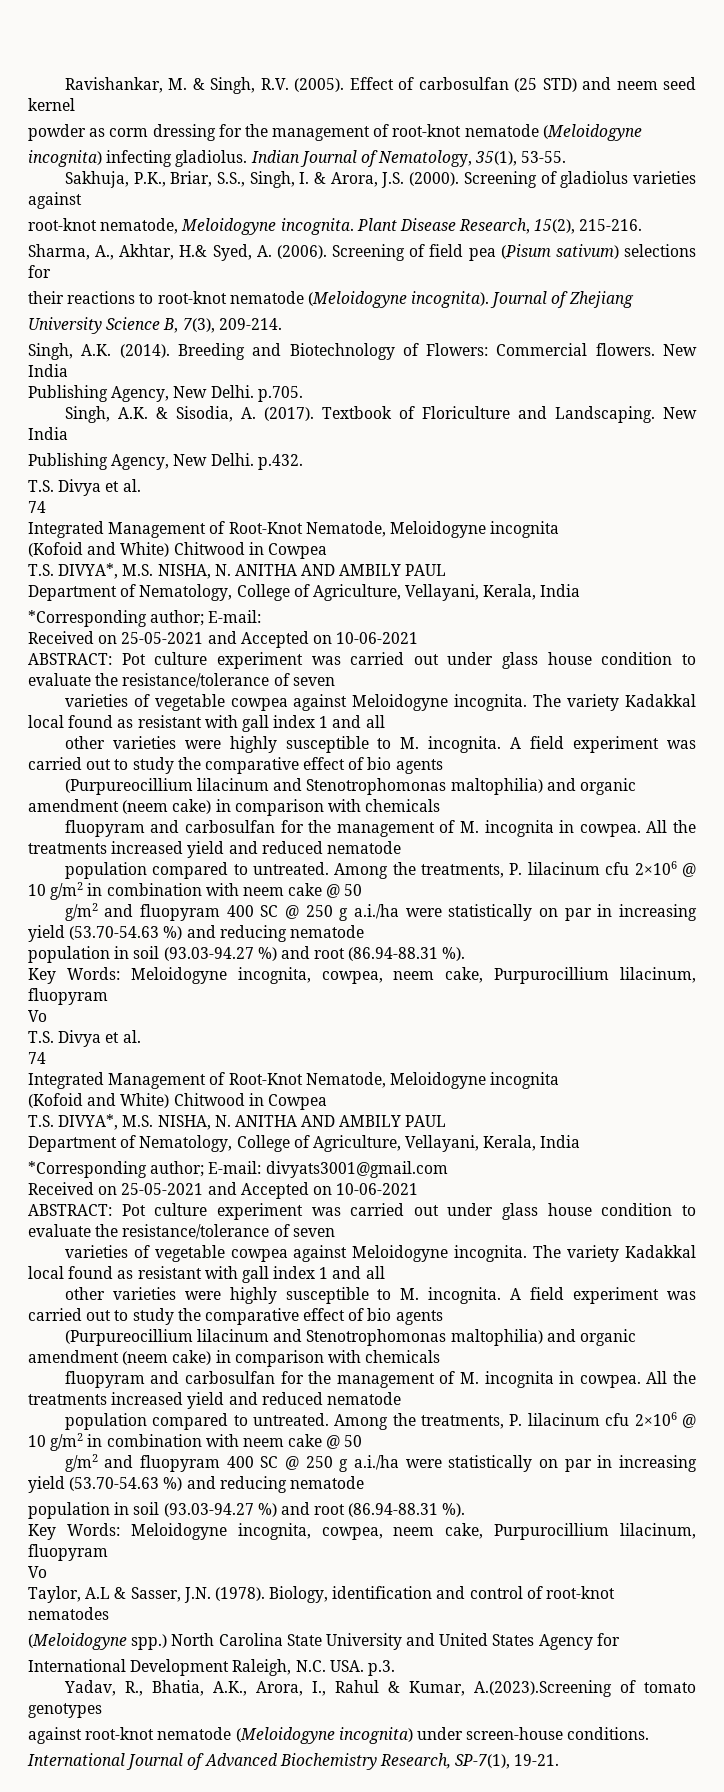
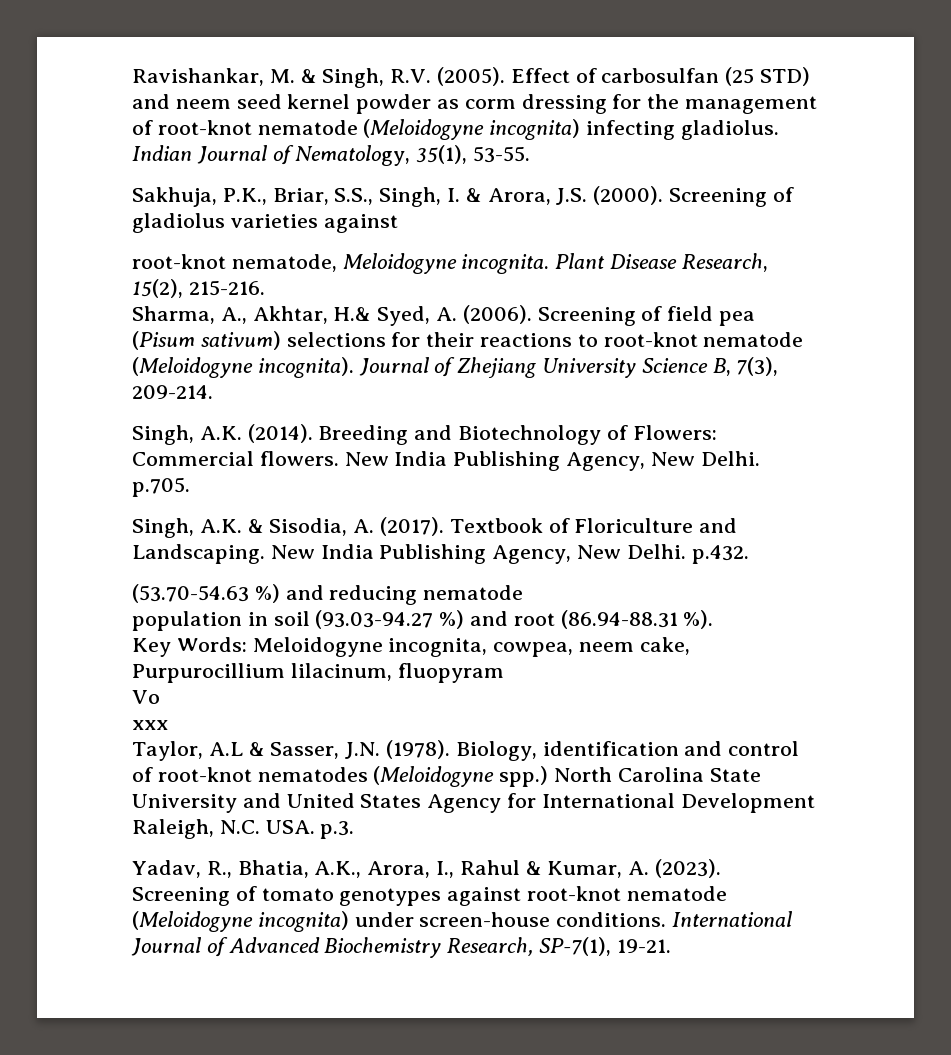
(75, 104) // -> (351, 101) none
(642, 132) // -> (485, 129) none
(51, 271) // -> (421, 339) none
(634, 299) // -> (537, 367) none
(68, 370) // -> (448, 458) none
(68, 433) // -> (374, 551) none
[28,479,141,496] [28,501,46,513] [28,521,560,538] [28,542,327,559] [28,563,447,579] [28,584,581,601] [28,610,262,627] [28,631,419,648] [28,652,696,669] [28,673,335,688] [64,694,697,711] [28,715,385,732] [64,736,696,753] [28,757,443,774] [64,778,636,795] [28,799,441,816] [64,820,696,837] [28,841,401,858] [64,861,697,879] [28,882,363,900] [64,903,698,921] [28,925,65,942] T.S. Divya et al. // 74 // Integrated Management of Root-Knot Nematode, Meloidogyne incognita // (Kofoid and White) Chitwood in Cowpea // T.S. DIVYA*, M.S. NISHA, N. ANITHA AND AMBILY PAUL // Department of Nematology, College of Agriculture, Vellayani, Kerala, India // *Corresponding author; E-mail: // Received on 25-05-2021 and Accepted on 10-06-2021 // ABSTRACT: Pot culture experiment was carried out under glass house condition to evaluate the resistance/tolerance of seven // varieties of vegetable cowpea against Meloidogyne incognita. The variety Kadakkal local found as resistant with gall index 1 and all // other varieties were highly susceptible to M. incognita. A field experiment was carried out to study the comparative effect of bio agents // (Purpureocillium lilacinum and Stenotrophomonas maltophilia) and organic amendment (neem cake) in comparison with chemicals // fluopyram and carbosulfan for the management of M. incognita in cowpea. All the treatments increased yield and reduced nematode // population compared to untreated. Among the treatments, P. lilacinum cfu 2×106 @ 10 g/m2 in combination with neem cake @ 50 // g/m2 and fluopyram 400 SC @ 250 g a.i./ha were statistically on par in increasing yield -> (749, 554) none
[28,1030,141,1047] [28,1052,46,1064] [28,1072,560,1089] [28,1093,327,1110] [28,1114,447,1130] [28,1135,581,1152] [28,1161,448,1178] [28,1182,419,1199] [28,1203,696,1220] [28,1224,335,1239] [64,1245,697,1262] [28,1266,385,1283] [64,1287,696,1304] [28,1308,443,1325] [64,1329,636,1346] [28,1350,441,1367] [64,1371,696,1388] [28,1392,401,1409] [64,1412,697,1430] [28,1433,363,1451] [64,1454,698,1472] [28,1476,364,1493] [28,1502,466,1519] [28,1523,696,1540] [28,1544,108,1561] [28,1566,47,1578] T.S. Divya et al. // 74 // Integrated Management of Root-Knot Nematode, Meloidogyne incognita // (Kofoid and White) Chitwood in Cowpea // T.S. DIVYA*, M.S. NISHA, N. ANITHA AND AMBILY PAUL // Department of Nematology, College of Agriculture, Vellayani, Kerala, India // *Corresponding author; E-mail: divyats3001@gmail.com // Received on 25-05-2021 and Accepted on 10-06-2021 // ABSTRACT: Pot culture experiment was carried out under glass house condition to evaluate the resistance/tolerance of seven // varieties of vegetable cowpea against Meloidogyne incognita. The variety Kadakkal local found as resistant with gall index 1 and all // other varieties were highly susceptible to M. incognita. A field experiment was carried out to study the comparative effect of bio agents // (Purpureocillium lilacinum and Stenotrophomonas maltophilia) and organic amendment (neem cake) in comparison with chemicals // fluopyram and carbosulfan for the management of M. incognita in cowpea. All the treatments increased yield and reduced nematode // population compared to untreated. Among the treatments, P. lilacinum cfu 2×106 @ 10 g/m2 in combination with neem cake @ 50 // g/m2 and fluopyram 400 SC @ 250 g a.i./ha were statistically on par in increasing yield (53.70-54.63 %) and reducing nematode // population in soil (93.03-94.27 %) and root (86.94-88.31 %). // Key Words: Meloidogyne incognita, cowpea, neem cake, Purpurocillium lilacinum, fluopyram // Vo -> [132,720,168,730] xxx
(109, 1613) // -> (368, 774) none
(620, 1639) // -> (537, 800) none
[473,1680,612,1697] A.(2023).Screening -> [628,859,722,878] [132,887,230,906] A. (2023). Screening
(102, 1710) // -> (442, 897) none
(650, 1733) // -> (667, 919) none

